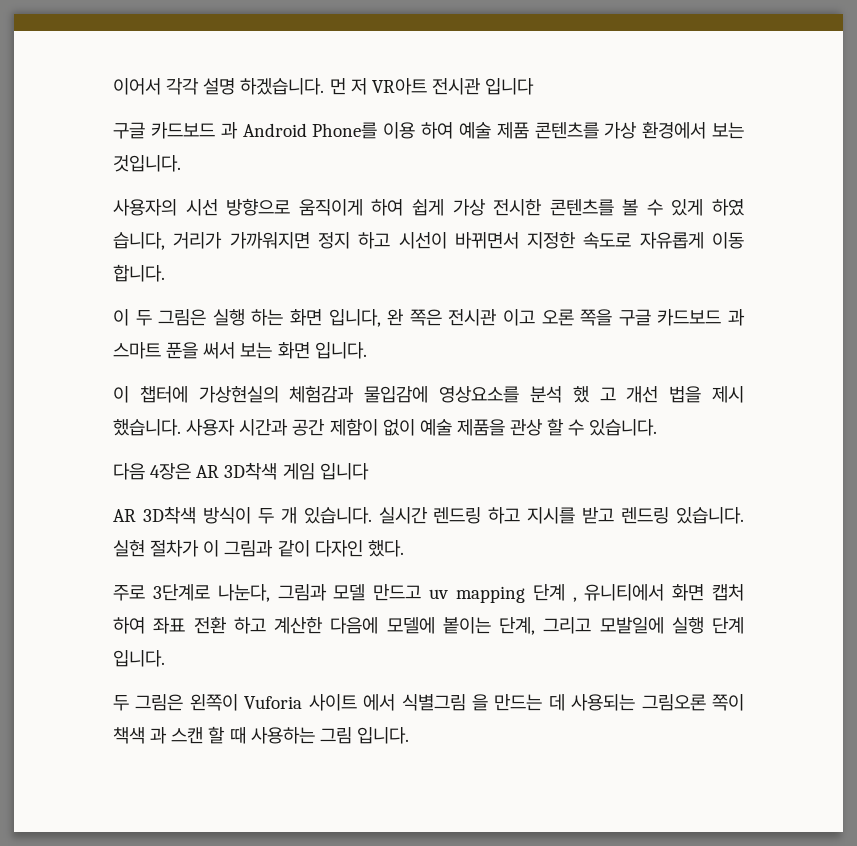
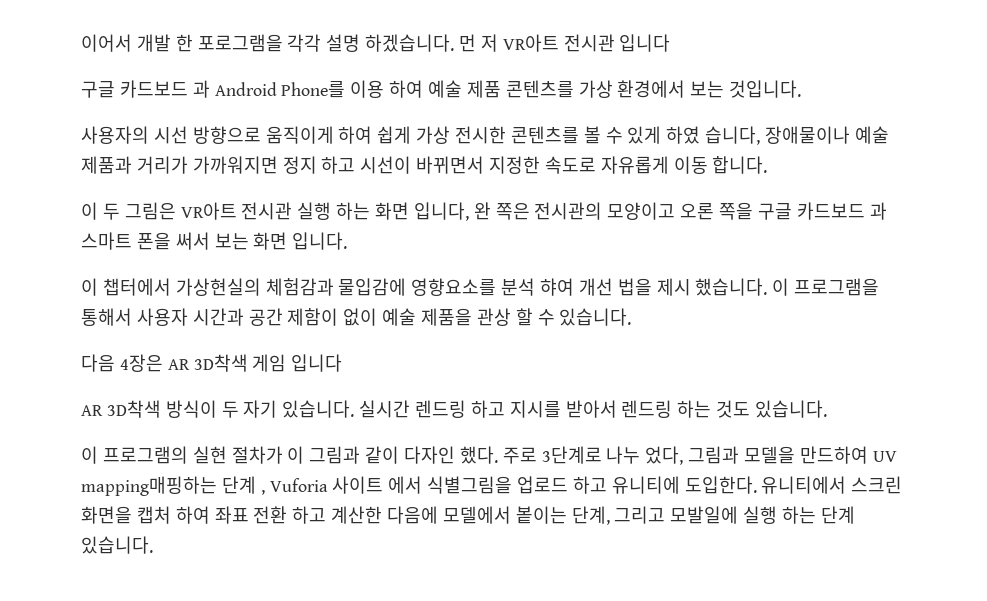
(161, 86) none -> [136,34,283,52] 개발 한 포로그램을
(165, 241) none -> [765,126,889,144] [81,156,132,174] 장애물이나 예술 제품과
(207, 317) none -> [180,202,293,220] VR아트 전시관
[448,309,535,326] 전시관 이고 -> [534,202,676,220] 전시관의 모양이고
[166,342,199,359] 푼을 -> [136,232,171,250] 폰을
[139,386,188,403] 챕터에 -> [102,278,171,296] 챕터에서
[439,386,616,403] 영상요소를 분석 했 고 -> [411,278,575,296] 영향요소를 분석 햐여
(181, 427) none -> [772,278,880,296] [81,308,132,326] 이 프로그램을 통해서
[280,507,297,524] 개 -> [243,400,278,418] 자기
[582,507,744,524] 받고 렌드링 있습니다. -> [565,400,828,418] [81,446,188,464] 받아서 렌드링 하는 것도 있습니다. // 이 프로그램의
(404, 548) // -> (498, 455) none
[217,584,705,603] 나눈다, 그림과 모델 만드고 uv mapping 단계 , 유니티에서 화면 -> [606,446,897,465] [81,476,903,496] [81,506,132,524] 나누 었다, 그림과 모델을 만드하여 UV mapping매핑하는 단계 , Vuforia 사이트 에서 식별그림을 업로드 하고 유니티에 도입한다. 유니티에서 스크린 화면을
[386,617,435,634] 모델에 -> [442,506,511,524] 모델에서
[712,617,744,634] [113,650,165,667] [113,694,744,711] [113,726,409,744] 단계 입니다. // 두 그림은 왼쪽이 Vuforia 사이트 에서 식별그림 을 만드는 데 사용되는 그림오론 쪽이 책색 과 스캔 할 때 사용하는 그림 입니다. -> [782,506,855,524] [81,536,153,554] 하는 단계 있습니다.

